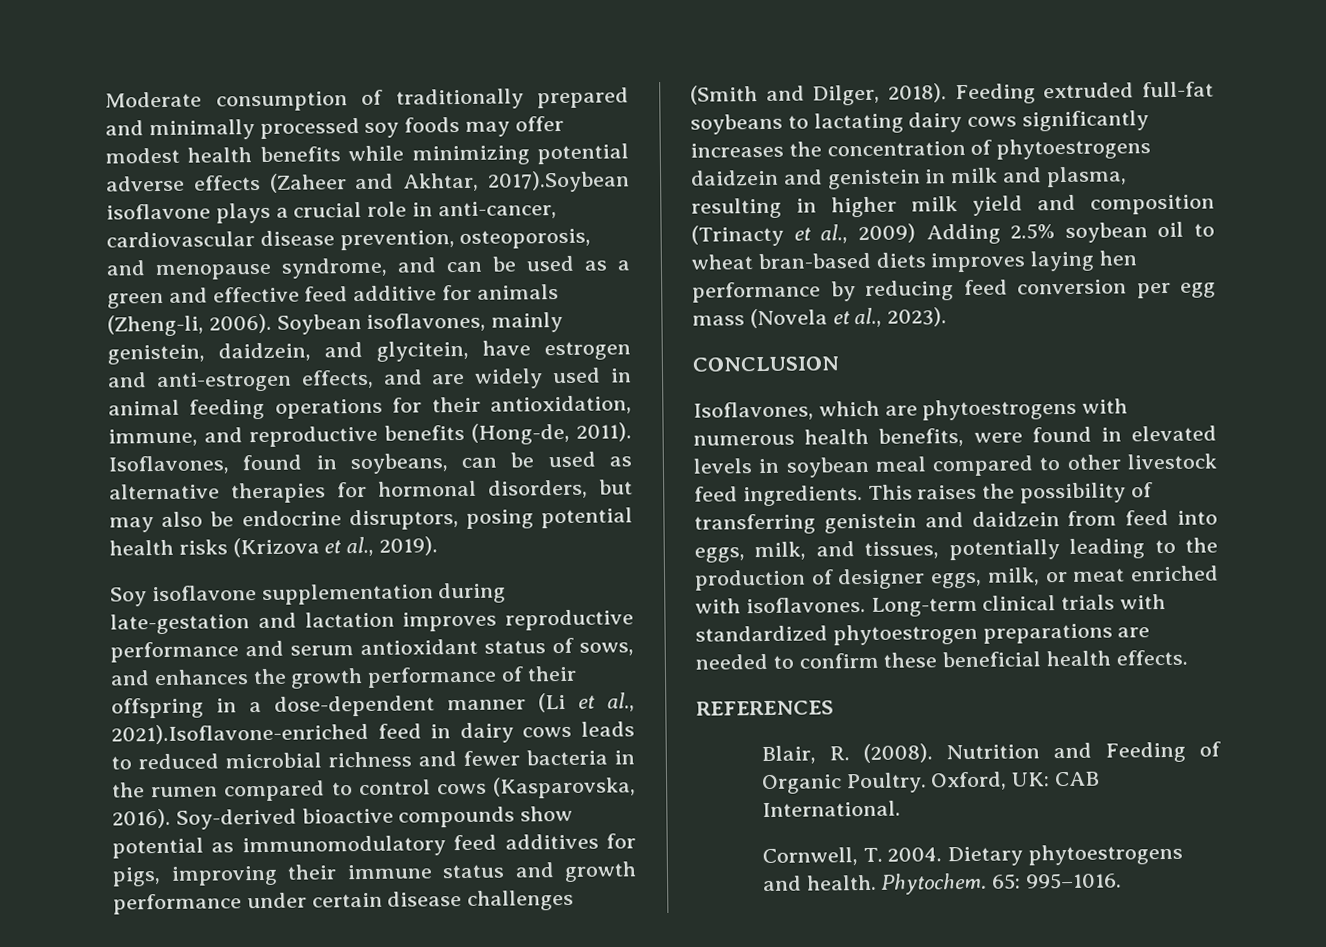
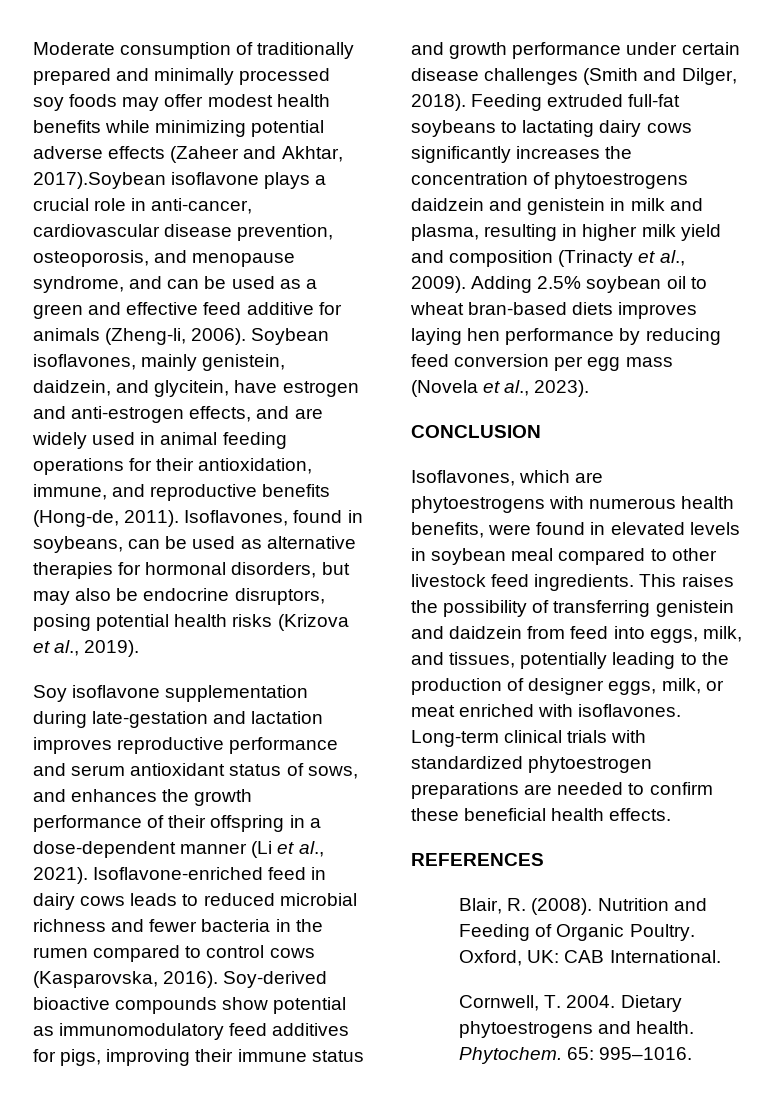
[111,722,369,745] 2021).Isoflavone-enriched -> [33,867,264,884] 2021). Isoflavone-enriched
[857,223,916,244] 2009) -> [411,276,466,293] 2009).

